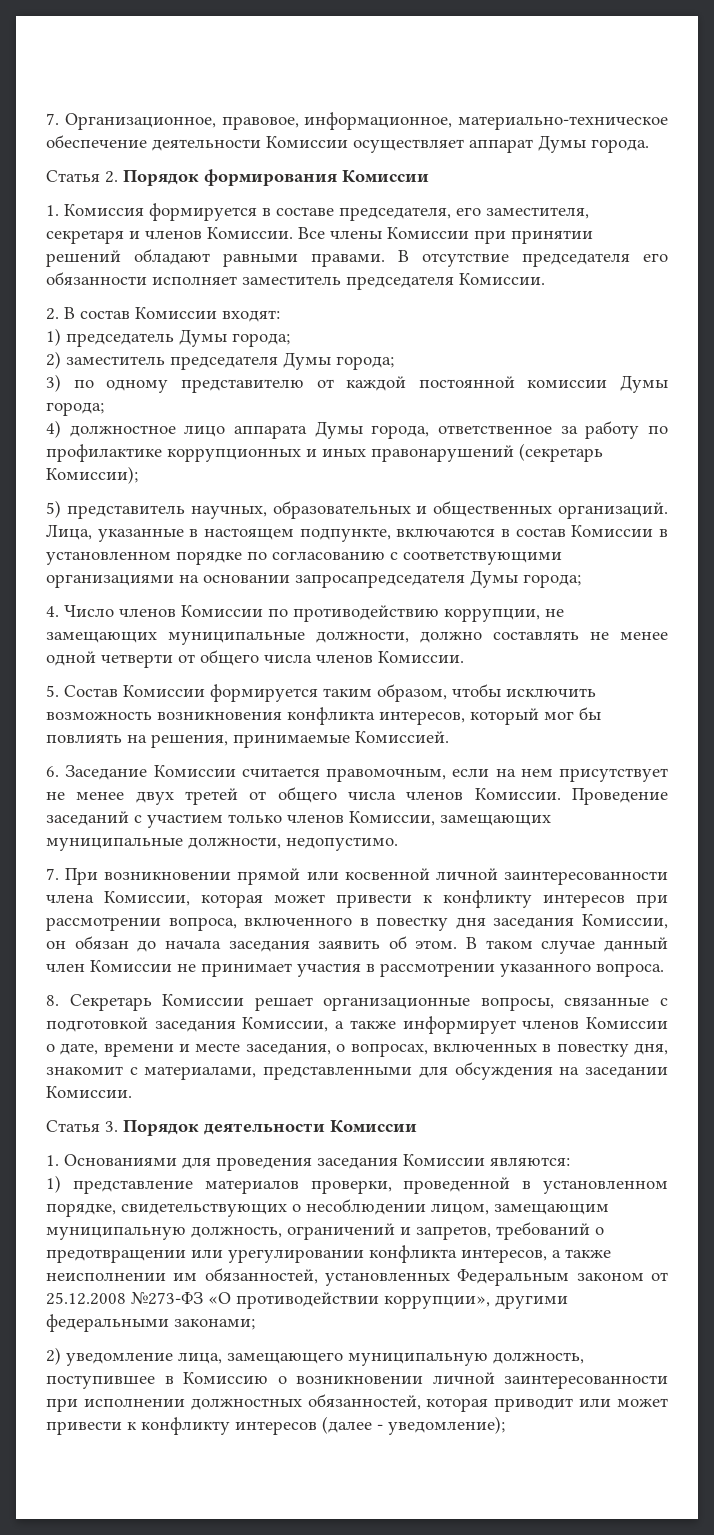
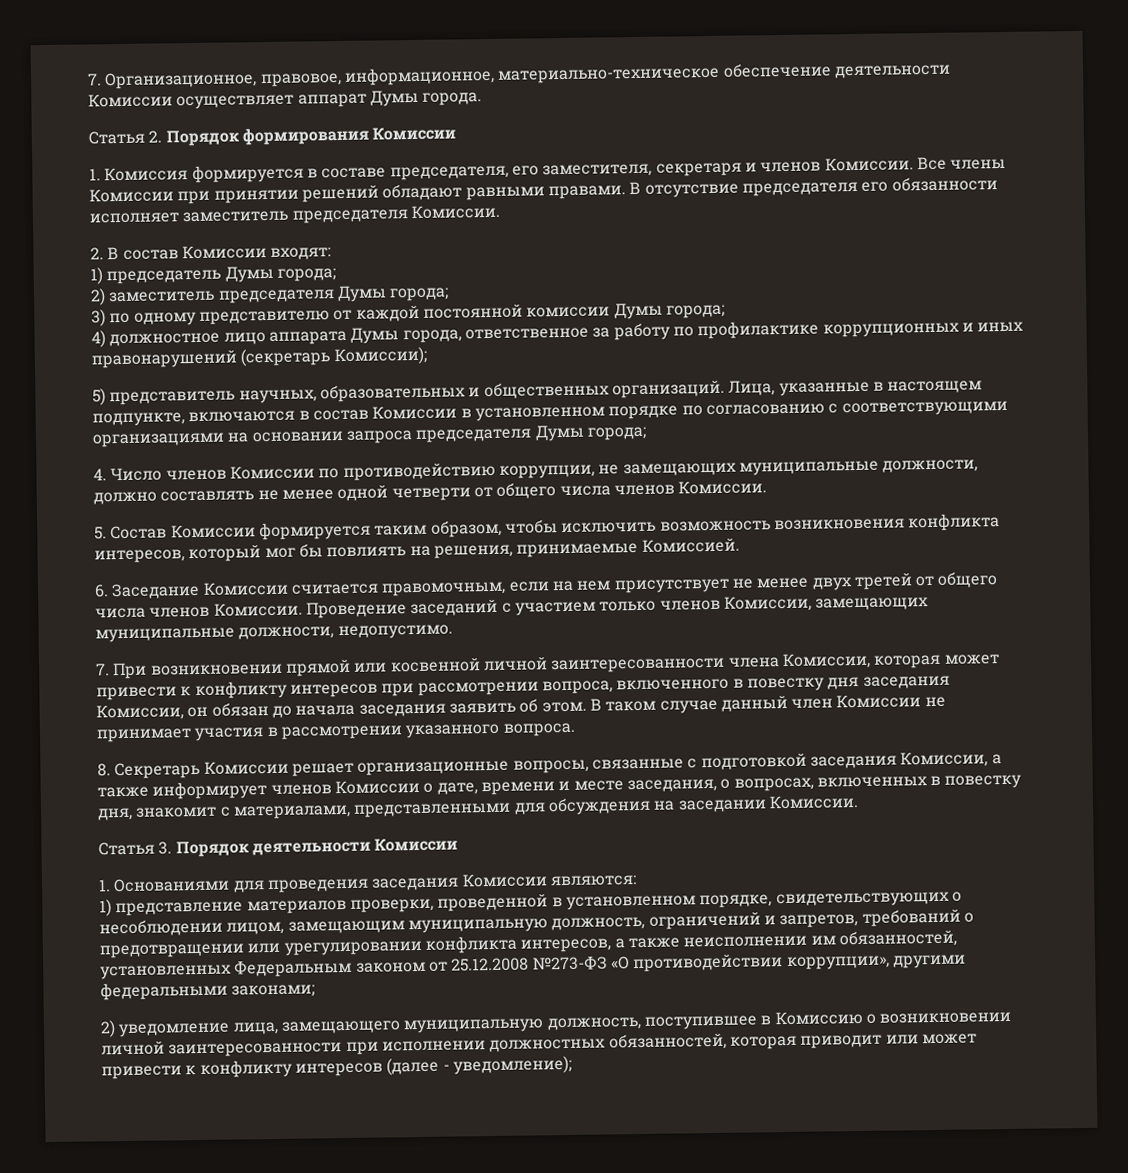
[295,574,465,588] запросапредседателя -> [345,428,533,444] запроса председателя

